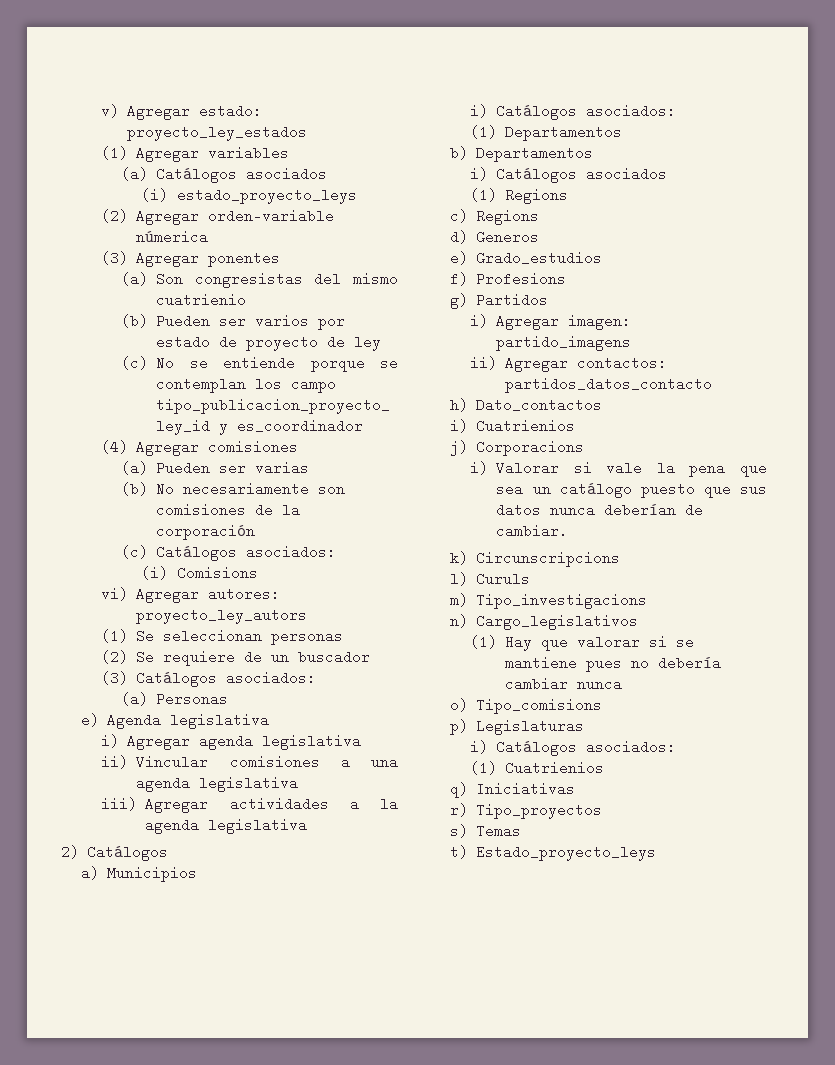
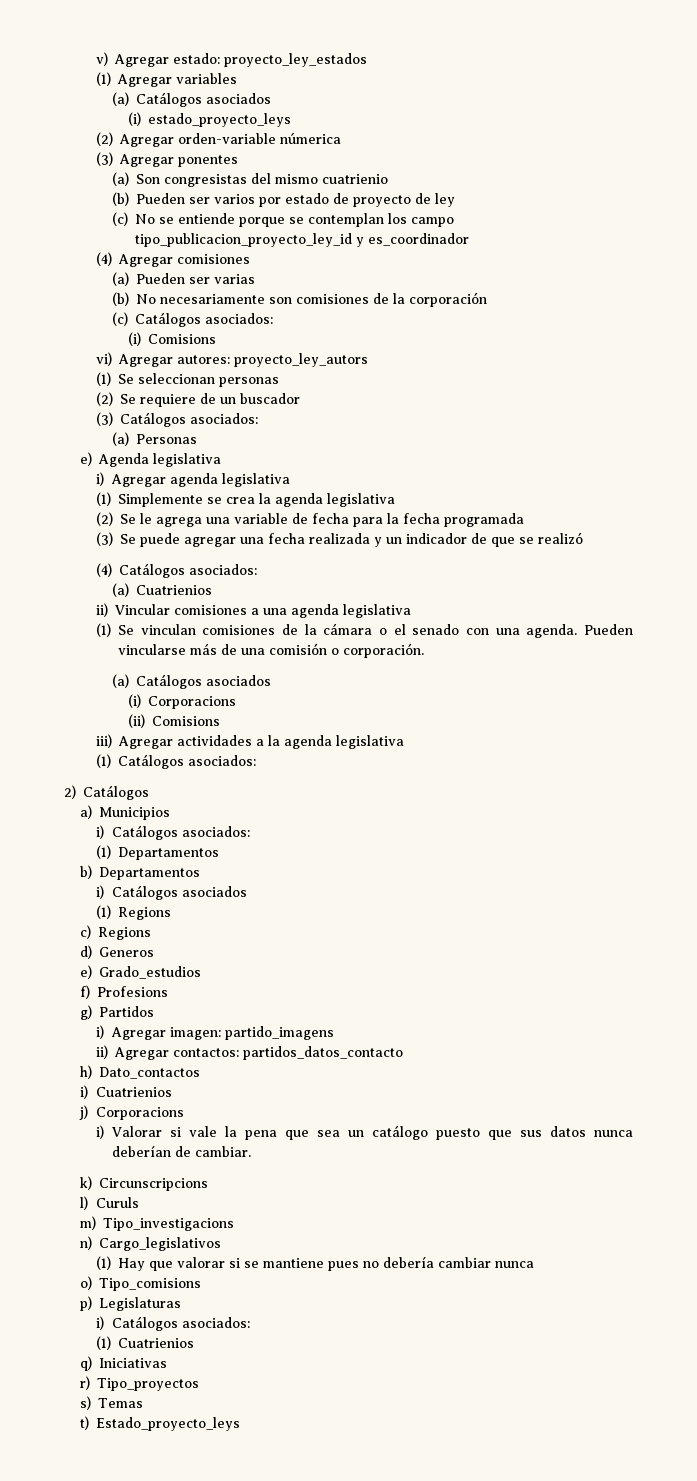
(362, 742) none -> [96,492,396,507] [96,512,525,527] [96,532,584,547] [96,563,258,578] [112,583,213,597] // (1) Simplemente se crea la agenda legislativa // (2) Se le agrega una variable de fecha para la fecha programada // (3) Se puede agregar una fecha realizada y un indicador de que se realizó // (4) Catálogos asociados: // (a) Cuatrienios
(299, 784) none -> [96,623,633,638] [118,643,425,658] [112,674,272,689] [128,694,237,709] [128,714,221,728] // (1) Se vinculan comisiones de la cámara o el senado con una agenda. Pueden vincularse más de una comisión o corporación. // (a) Catálogos asociados // (i) Corporacions // (ii) Comisions
(308, 826) none -> [96,754,257,769] // (1) Catálogos asociados:

